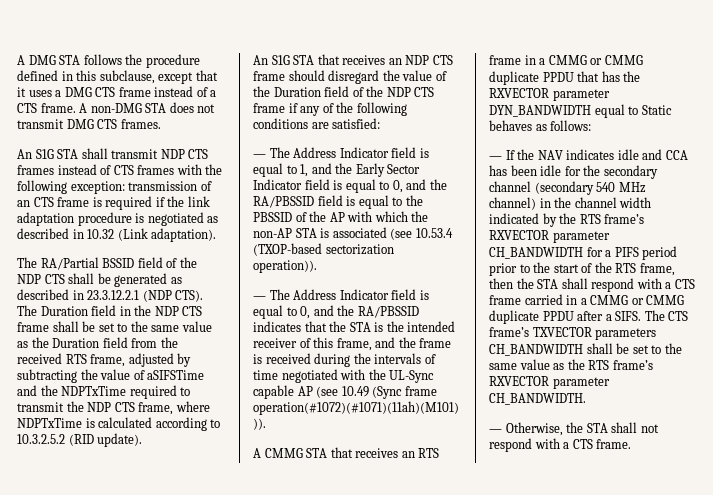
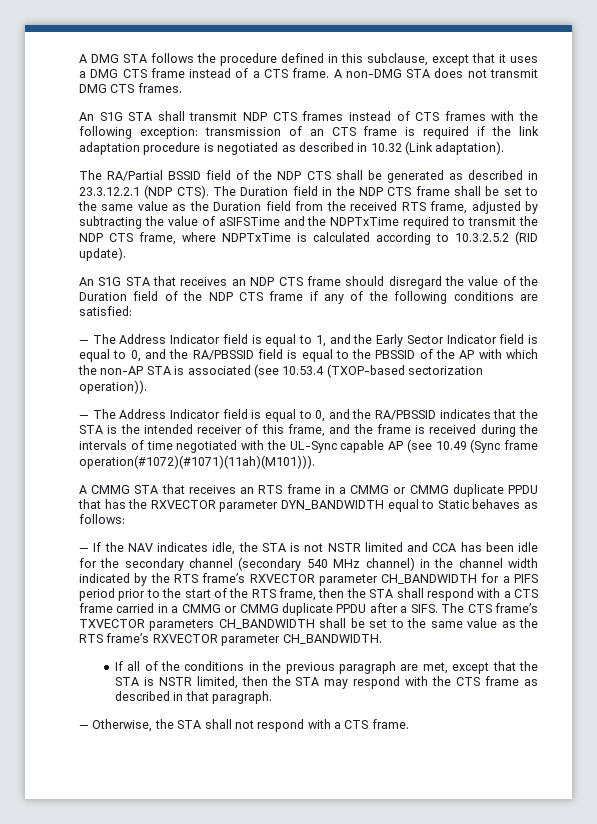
[617,149,639,160] idle -> [212,542,403,555] idle, the STA is not NSTR limited
(586, 399) none -> [114,661,538,674] [114,676,538,689] [114,691,272,704] // If all of the conditions in the previous paragraph are met, except that the STA is NSTR limited, then the STA may respond with the CTS frame as described in that paragraph.

